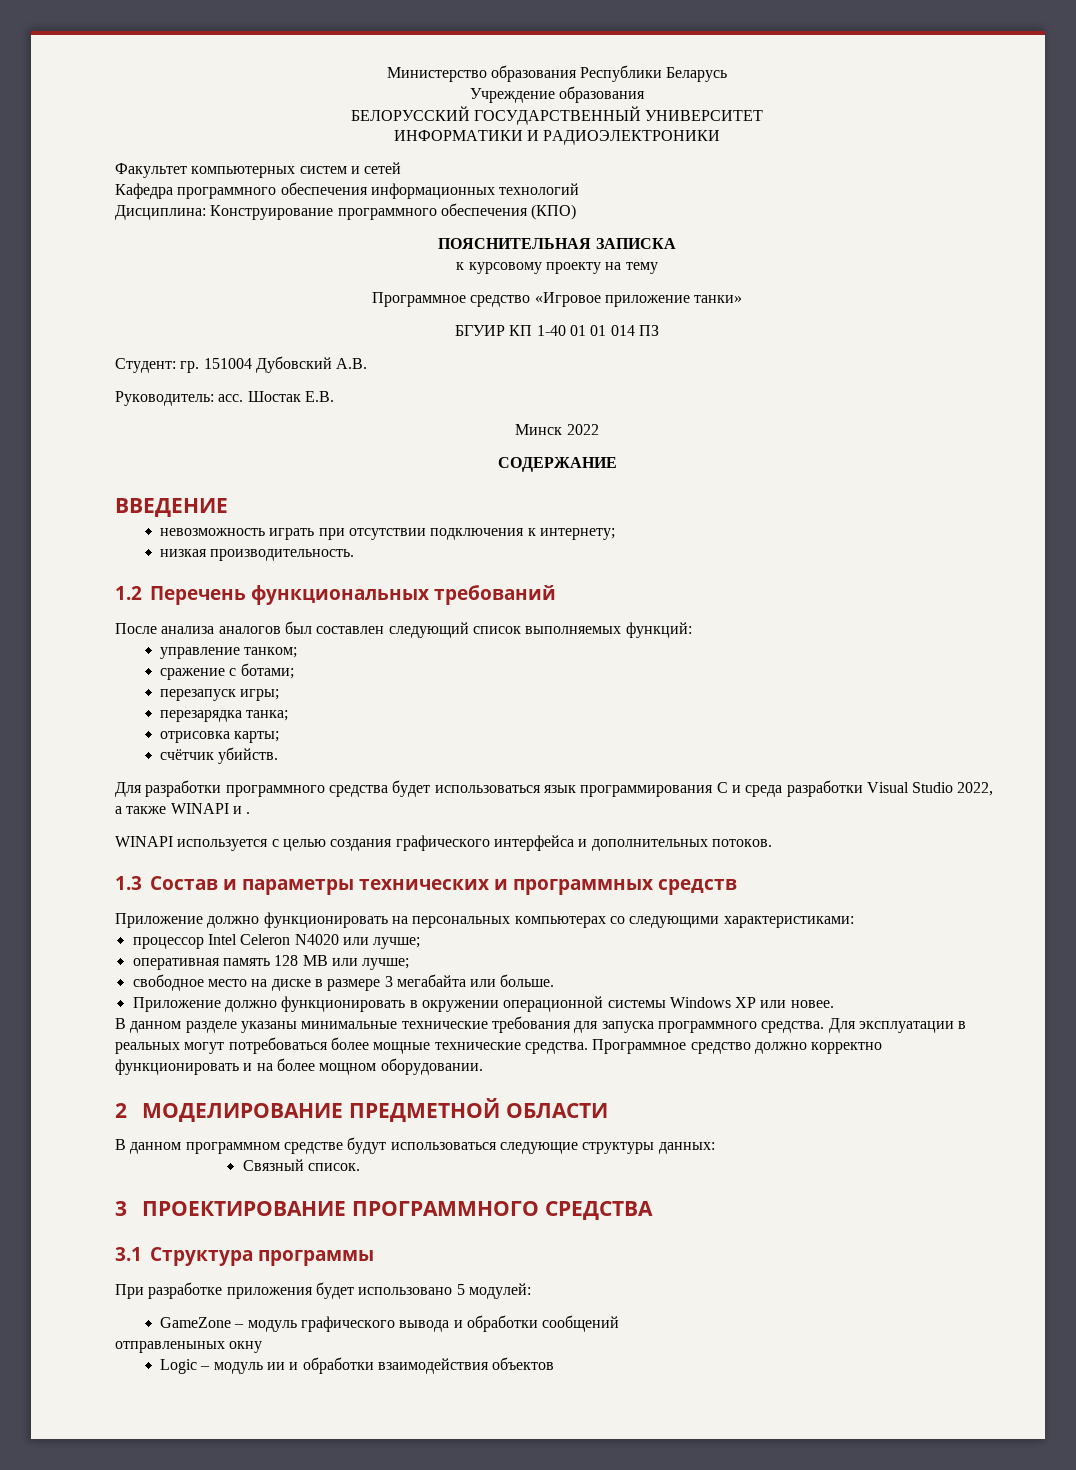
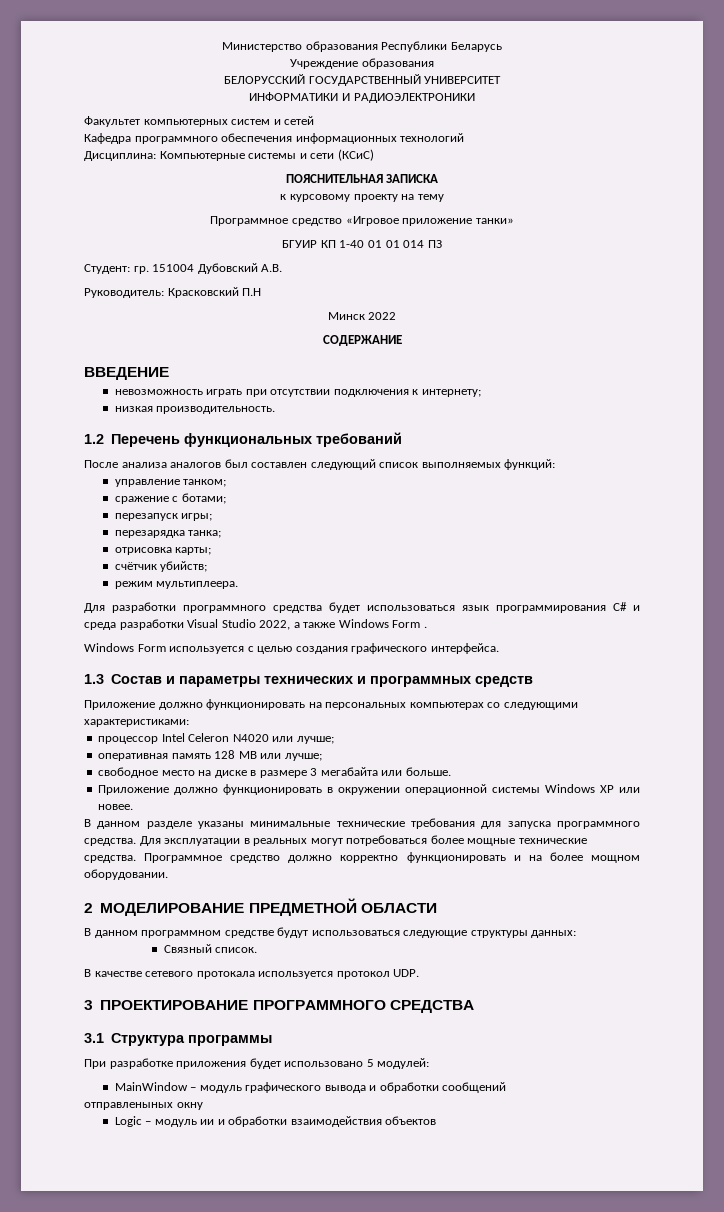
[210,203,577,220] Конструирование программного обеспечения (КПО) -> [159,149,374,161] Компьютерные системы и сети (КСиС)
[218,391,334,402] асс. Шостак Е.В. -> [167,287,262,298] Красковский П.Н
[218,747,279,764] убийств. -> [160,561,208,572] [114,581,239,589] убийств; // режим мультиплеера.
[716,782,728,793] C -> [613,602,627,611] C#
[170,803,242,814] WINAPI и -> [338,619,421,628] Windows Form
[115,836,173,847] WINAPI -> [84,643,166,652] Windows Form
[493,835,772,851] интерфейса и дополнительных потоков. -> [430,643,499,654] интерфейса.
(360, 1167) none -> [84,969,420,979] // В качестве сетевого протокала используется протокол UDP.
[160,1317,232,1328] GameZone -> [114,1082,188,1091] MainWindow

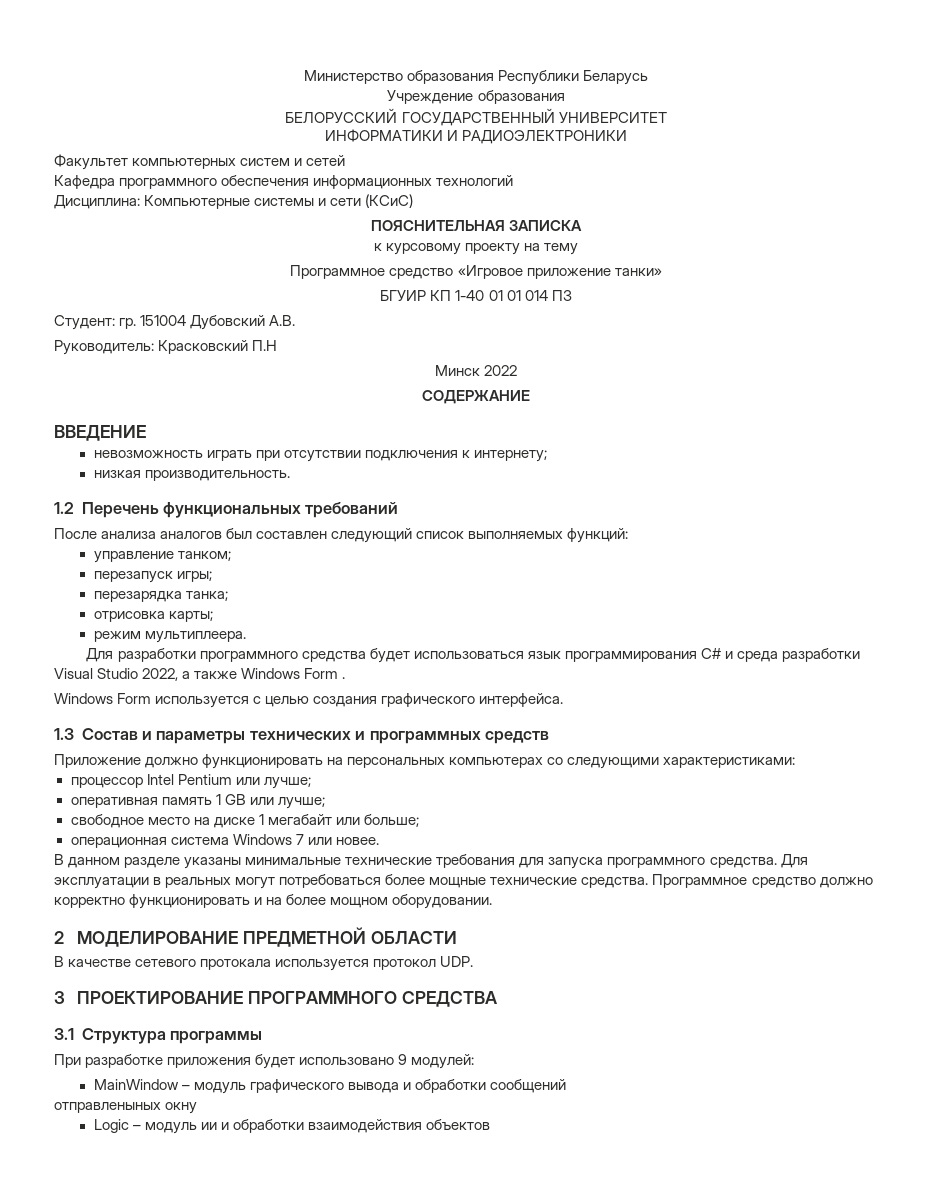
[114,493,226,504] // сражение с ботами; -> (231, 556) none
[114,561,208,572] // счётчик убийств; -> (213, 616) none
[188,733,269,742] Celeron N4020 -> [177,774,232,785] Pentium
[214,750,257,759] 128 MB -> [215,794,246,805] 1 GB
[250,767,451,778] [98,784,615,795] в размере 3 мегабайта или больше. // Приложение должно функционировать в окружении операционной системы Windows XP -> [258,814,419,827] [70,834,304,848] 1 мегабайт или больше; // операционная система Windows 7
[84,927,577,938] [163,944,258,953] // В данном программном средстве будут использоваться следующие структуры данных: // Связный список. -> (457, 937) none
[366,1059,374,1067] 5 -> [398,1054,408,1065] 9

